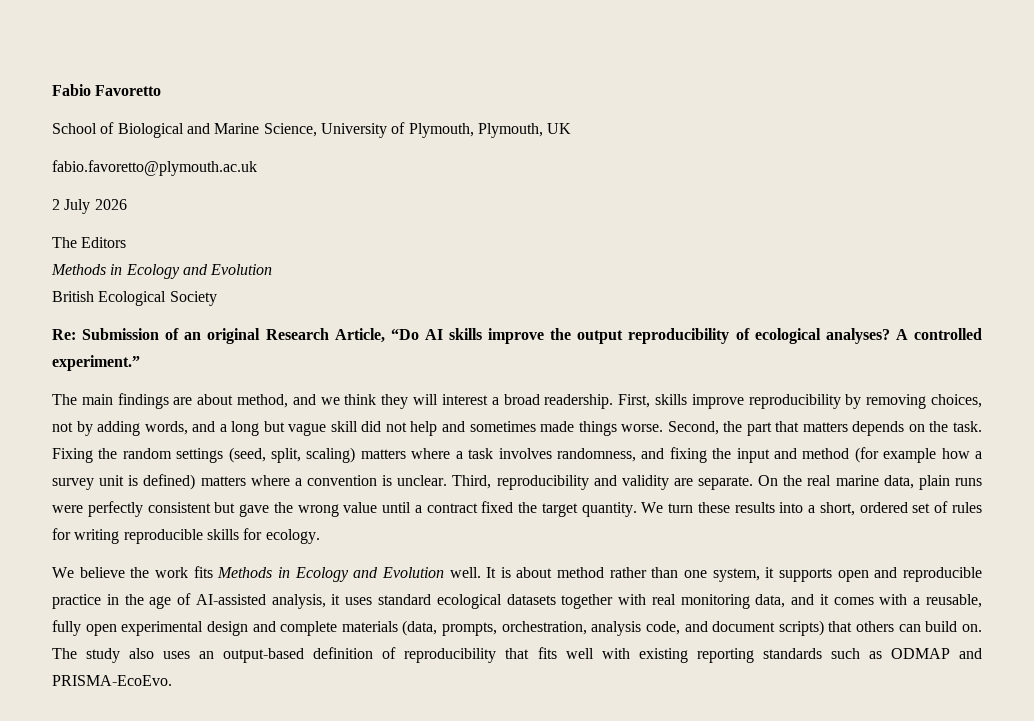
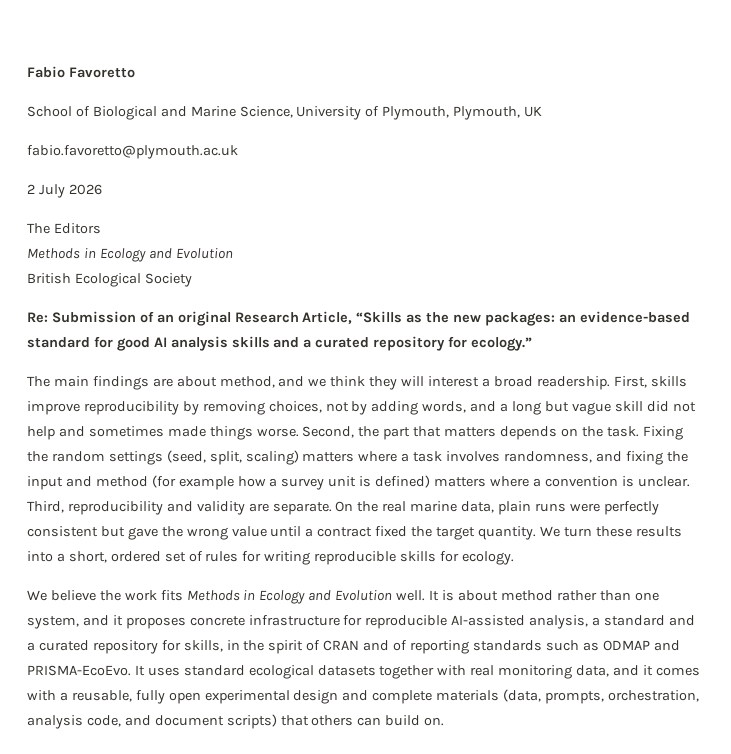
[390,328,982,344] [52,355,140,371] “Do AI skills improve the output reproducibility of ecological analyses? A controlled experiment.” -> [356,311,690,326] [27,336,533,351] “Skills as the new packages: an evidence-based standard for good AI analysis skills and a curated repository for ecology.”
[765,567,983,582] [52,593,341,609] it supports open and reproducible practice in the age of AI-assisted analysis, it -> [82,615,695,629] [27,640,680,654] [27,665,145,676] and it proposes concrete infrastructure for reproducible AI-assisted analysis, a standard and a curated repository for skills, in the spirit of CRAN and of reporting standards such as ODMAP and PRISMA-EcoEvo. It
[52,647,983,663] [52,675,172,686] The study also uses an output-based definition of reproducibility that fits well with existing reporting standards such as ODMAP and PRISMA-EcoEvo. -> (445, 721) none

